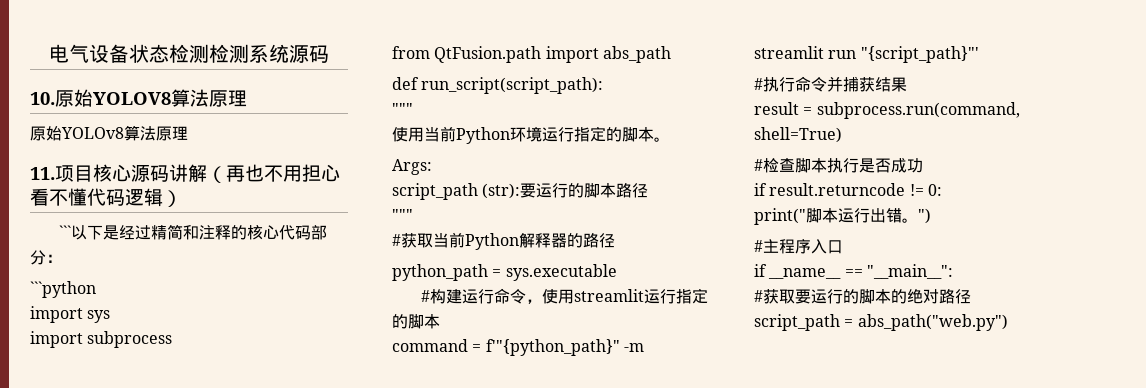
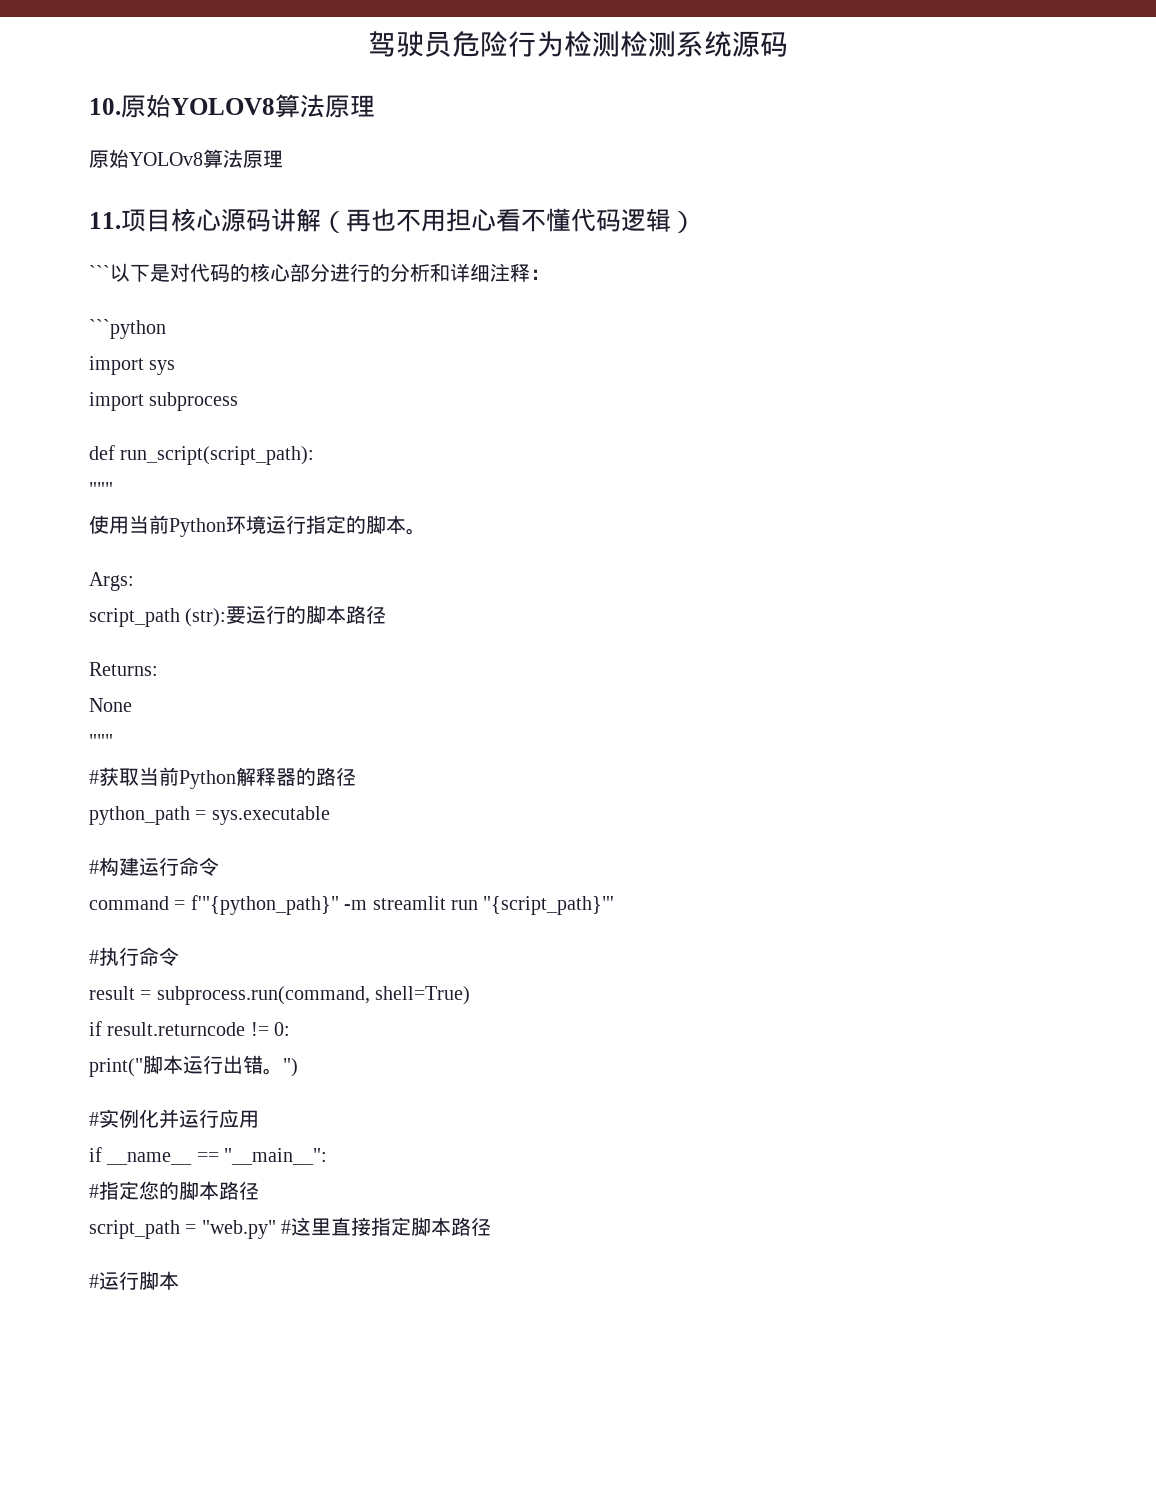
[49,44,169,63] 电气设备状态 -> [368,31,564,57] 驾驶员危险行为
[119,224,328,240] [30,250,46,265] 经过精简和注释的核心代码部分 -> [170,263,530,282] 对代码的核心部分进行的分析和详细注释
[392,46,671,63] // from QtFusion.path import abs_path -> (239, 401) none
(649, 190) none -> [89,662,158,676] [89,698,132,712] // Returns: // None
[526,288,709,304] [392,314,440,329] ，使用streamlit运行指定的脚本 -> (219, 866) none
[827,76,907,92] 并捕获结果 -> (179, 956) none
[754,158,923,173] // #检查脚本执行是否成功 -> (471, 995) none
[763,239,843,254] 主程序入口 -> [99,1109,259,1129] 实例化并运行应用
[763,289,971,304] [754,314,1008,331] 获取要运行的脚本的绝对路径 // script_path = abs_path("web.py") -> [99,1181,259,1200] [89,1217,492,1239] [89,1271,179,1290] 指定您的脚本路径 // script_path = "web.py" #这里直接指定脚本路径 // #运行脚本

